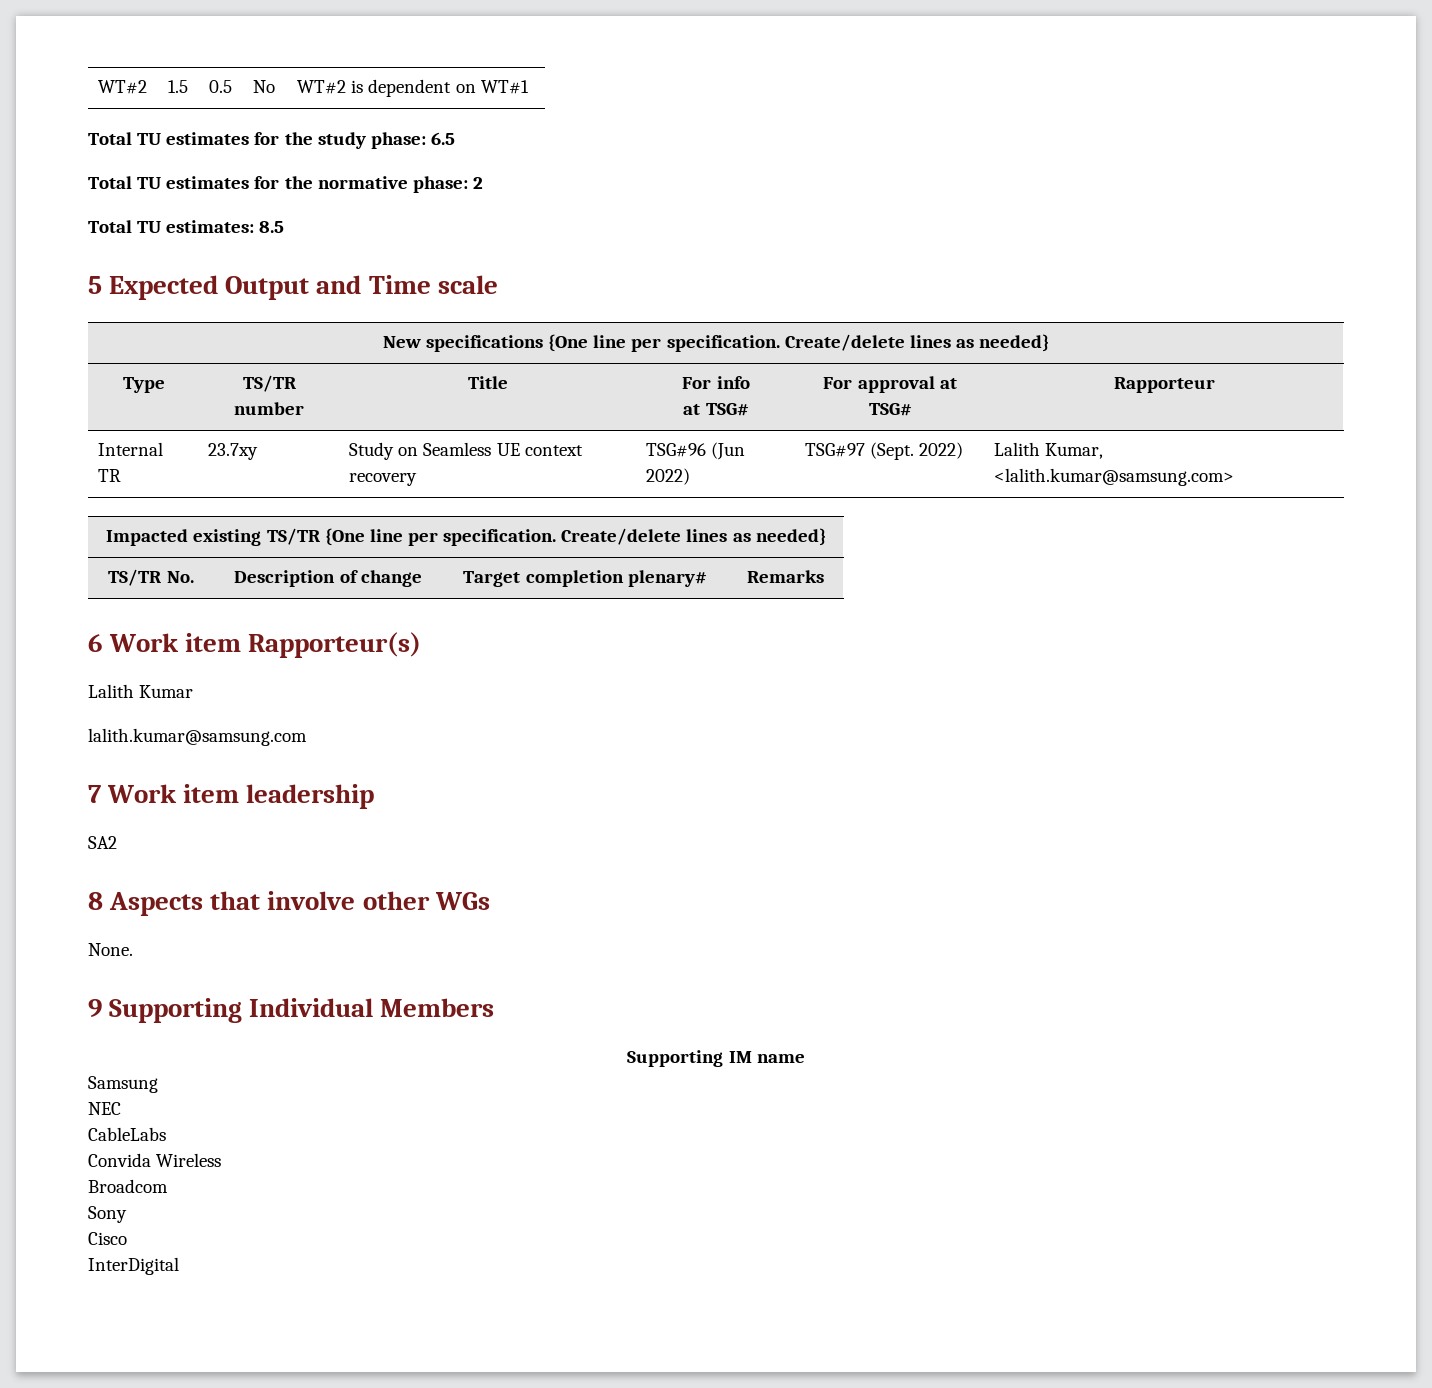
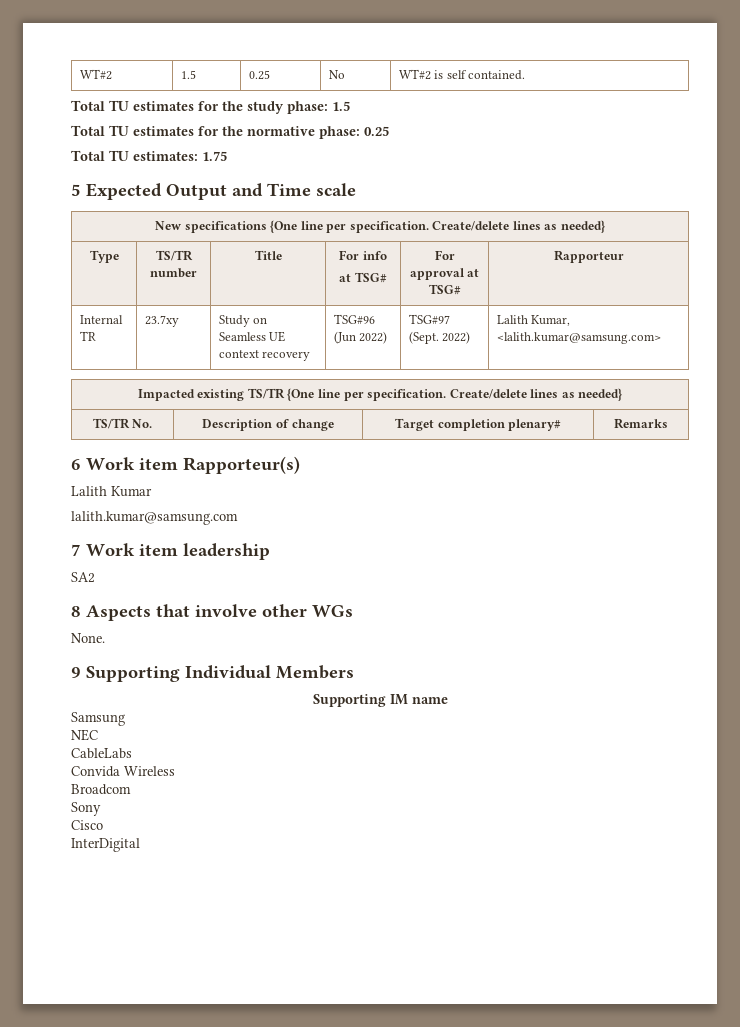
[209,80,233,93] 0.5 -> [248,70,270,80] 0.25
[368,79,529,97] dependent on WT#1 -> [446,70,526,80] self contained.
[430,132,455,145] 6.5 -> [332,101,350,111] 1.5
[472,177,483,189] 2 -> [364,126,389,136] 0.25
[259,221,285,233] 8.5 -> [202,151,227,161] 1.75

